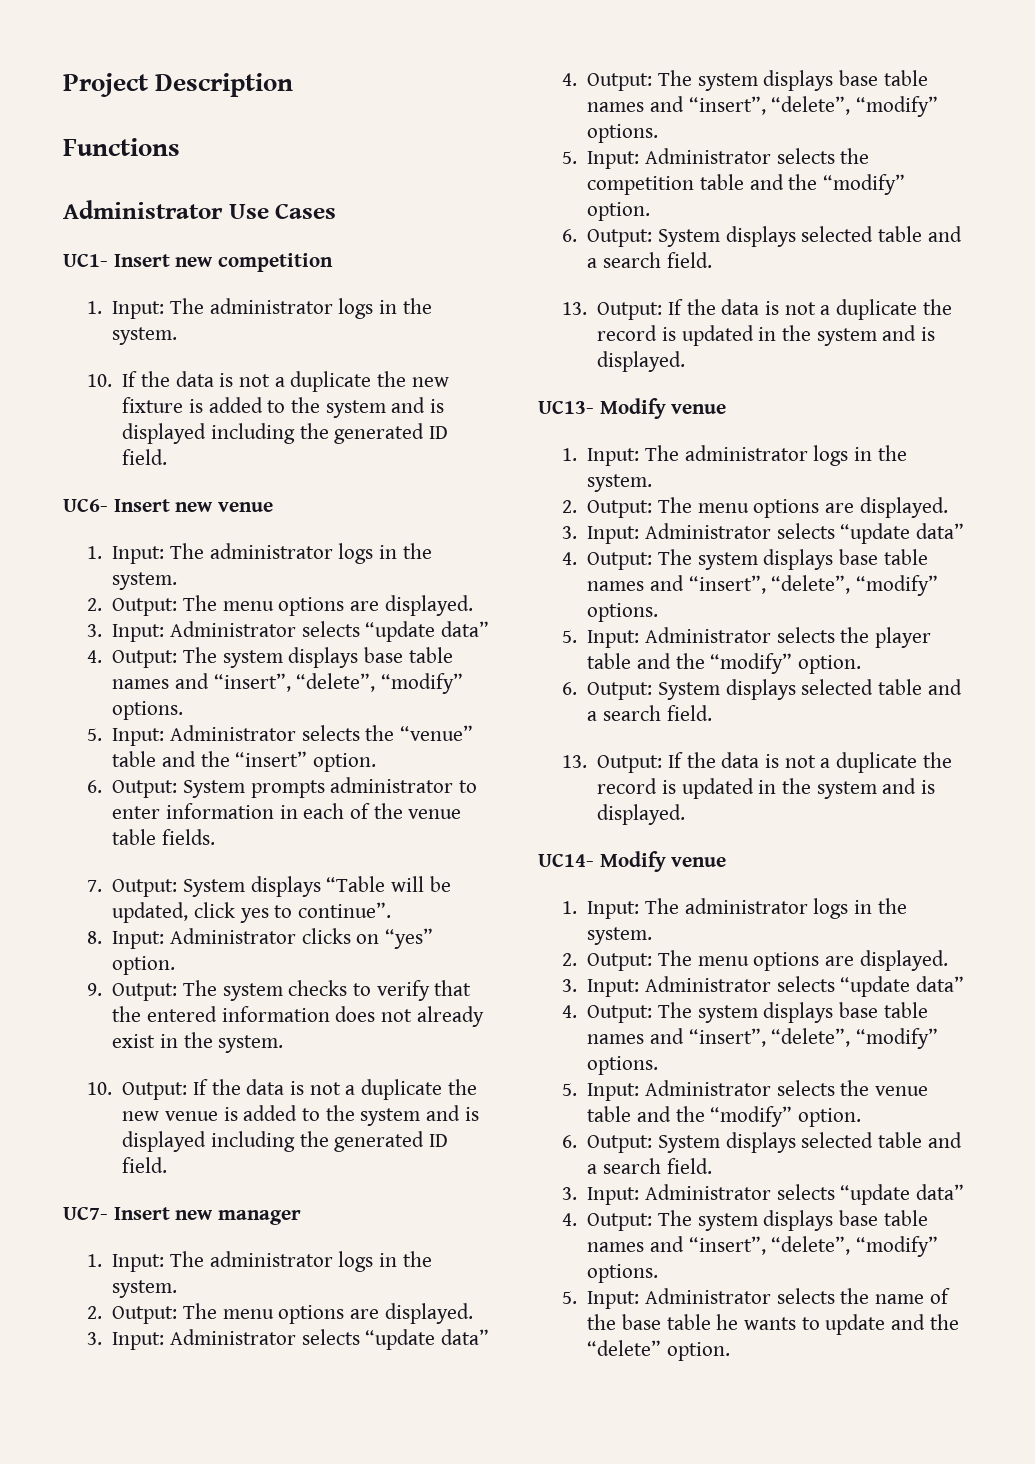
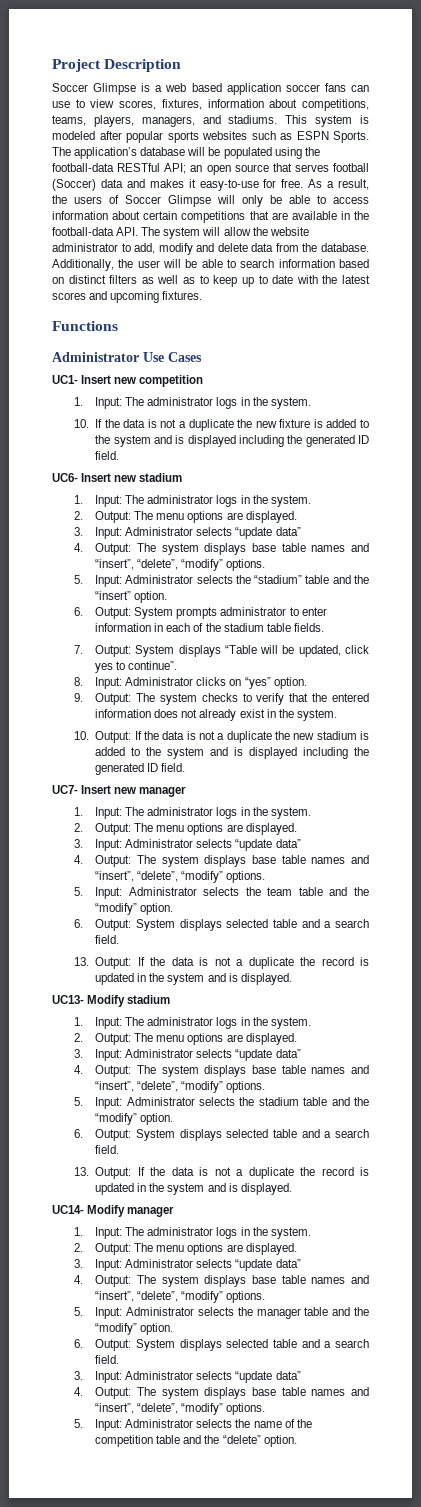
(294, 85) none -> [52,83,369,95] [52,99,369,111] [52,115,369,127] [52,131,369,143] [52,147,320,159] [52,163,369,175] [52,179,369,191] [52,195,369,207] [52,211,369,223] [52,227,309,239] [52,243,369,255] [52,259,370,271] [52,275,370,287] [52,291,203,303] // Soccer Glimpse is a web based application soccer fans can use to view scores, fixtures, information about competitions, teams, players, managers, and stadiums. This system is modeled after popular sports websites such as ESPN Sports. The application’s database will be populated using the football-data RESTful API; an open source that serves football (Soccer) data and makes it easy-to-use for free. As a result, the users of Soccer Glimpse will only be able to access information about certain competitions that are available in the football-data API. The system will allow the website administrator to add, modify and delete data from the database. Additionally, the user will be able to search information based on distinct filters as well as to keep up to date with the latest scores and upcoming fixtures.
[218,502,274,512] venue -> [139,473,183,482] stadium
[400,725,474,741] “venue” -> [254,575,303,584] “stadium”
[408,809,462,819] venue -> [223,623,264,632] stadium
[165,1111,219,1121] venue -> [316,731,357,740] stadium
[587,176,695,195] competition -> [267,887,293,896] team
[671,404,727,414] venue -> [127,995,171,1004] stadium
[875,627,932,648] player -> [258,1097,299,1106] stadium
[671,857,727,867] venue -> [127,1206,175,1217] manager
[875,1086,929,1096] venue -> [256,1308,301,1319] manager
[622,1314,886,1335] base table he wants to update -> [95,1435,181,1447] competition table

